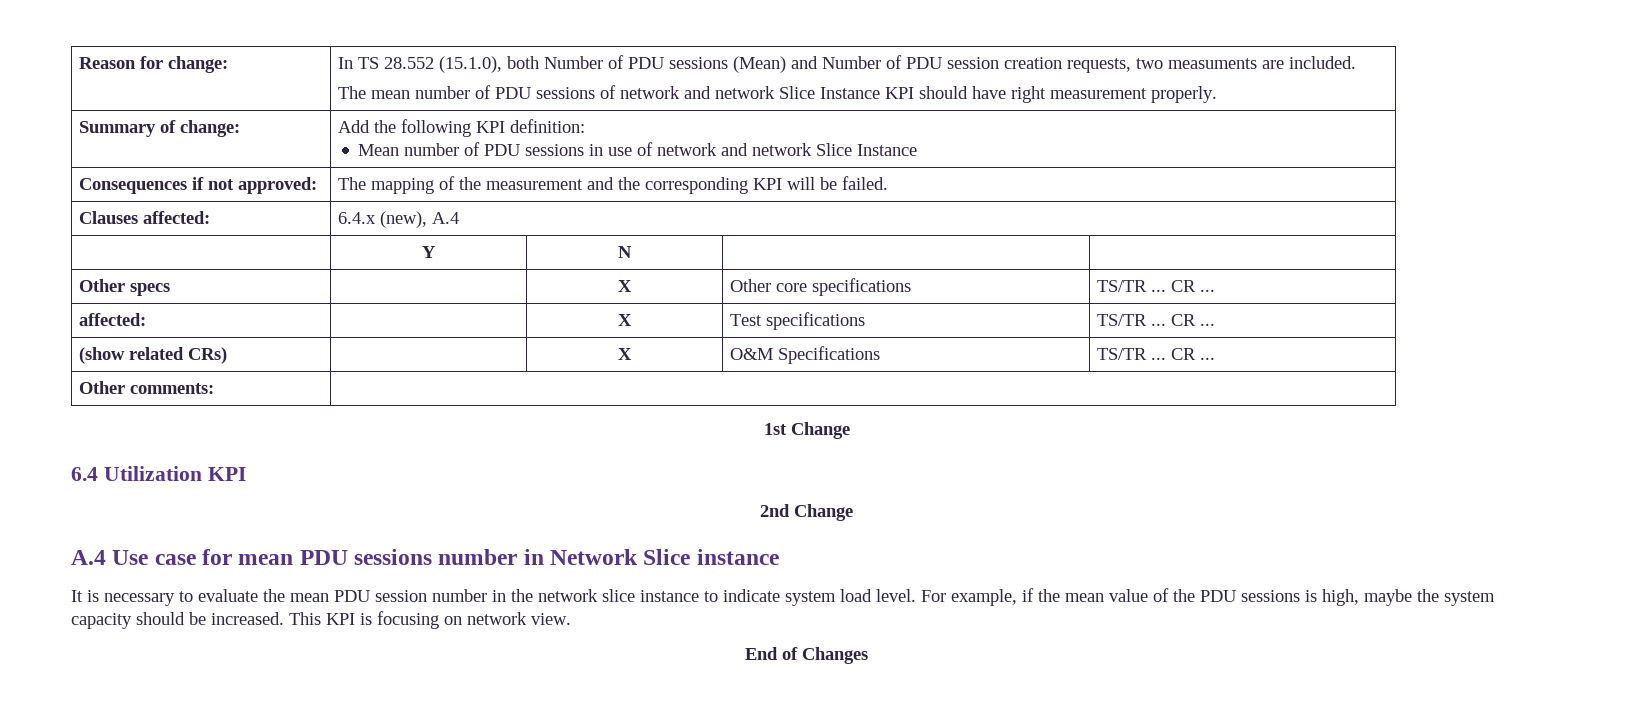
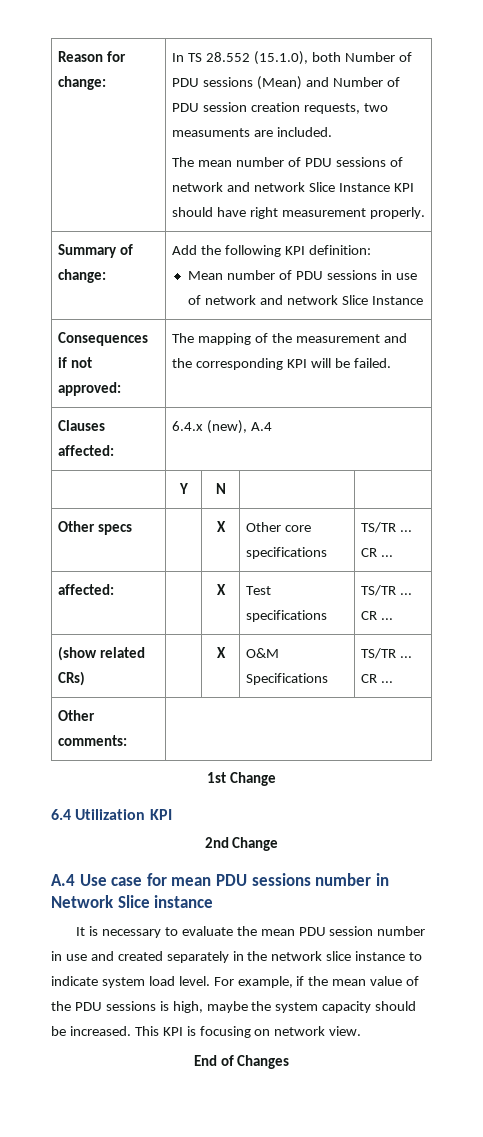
(506, 596) none -> [65,951,244,963] use and created separately in

